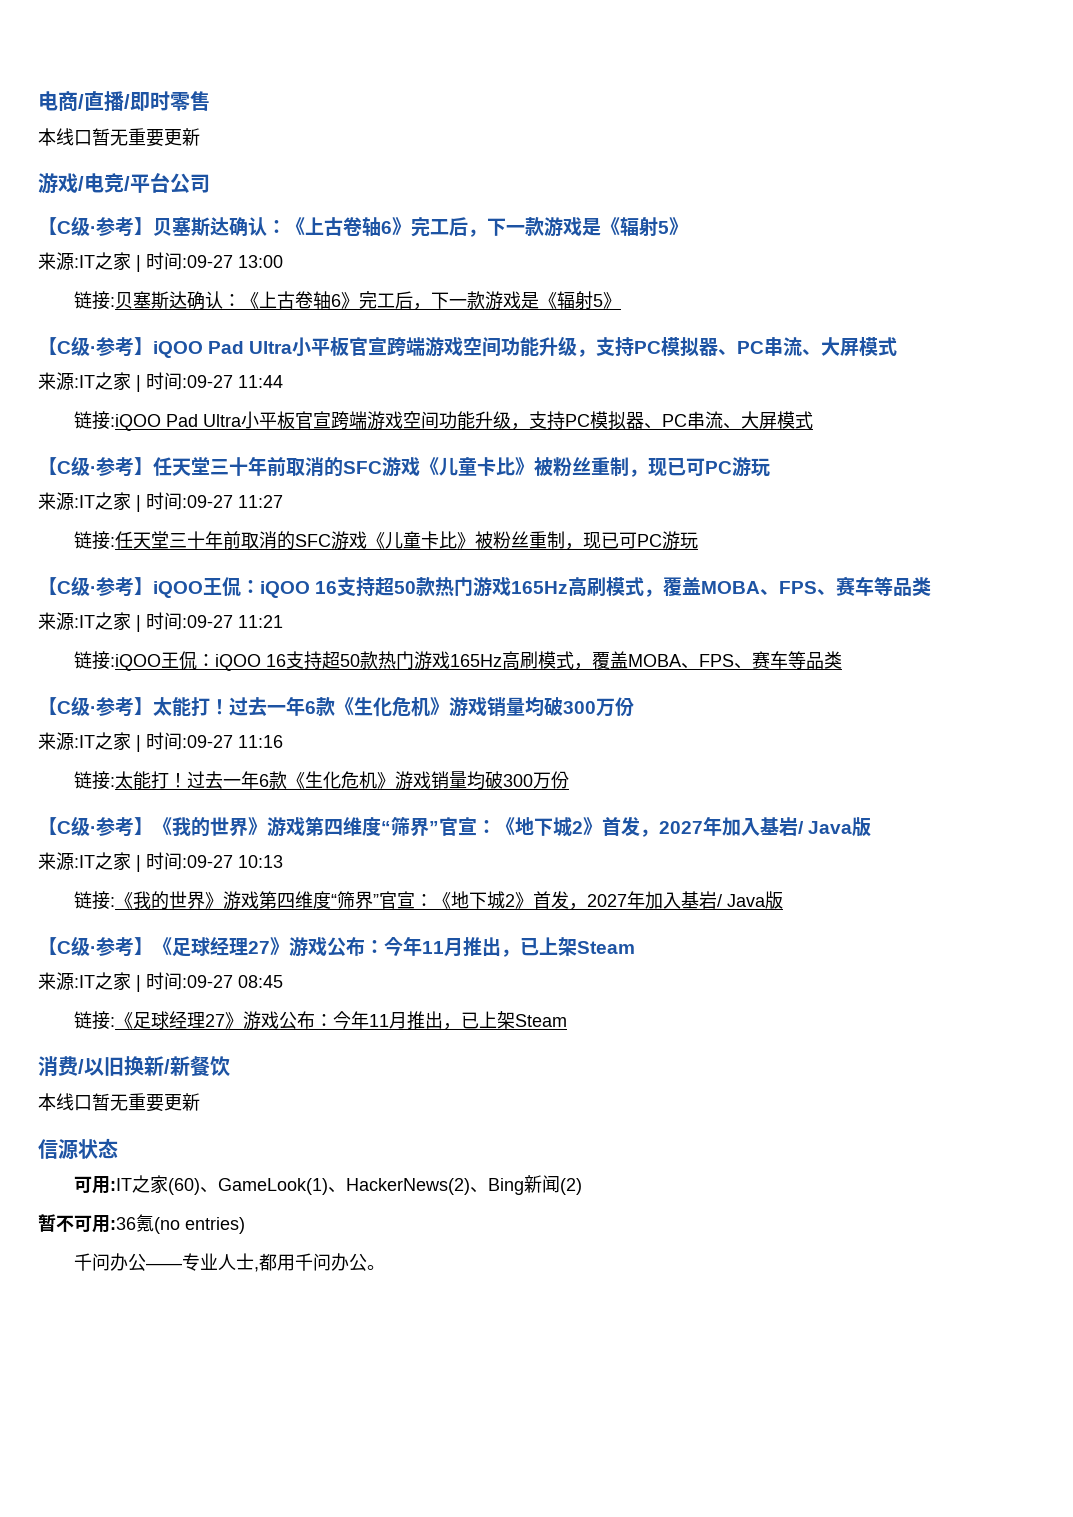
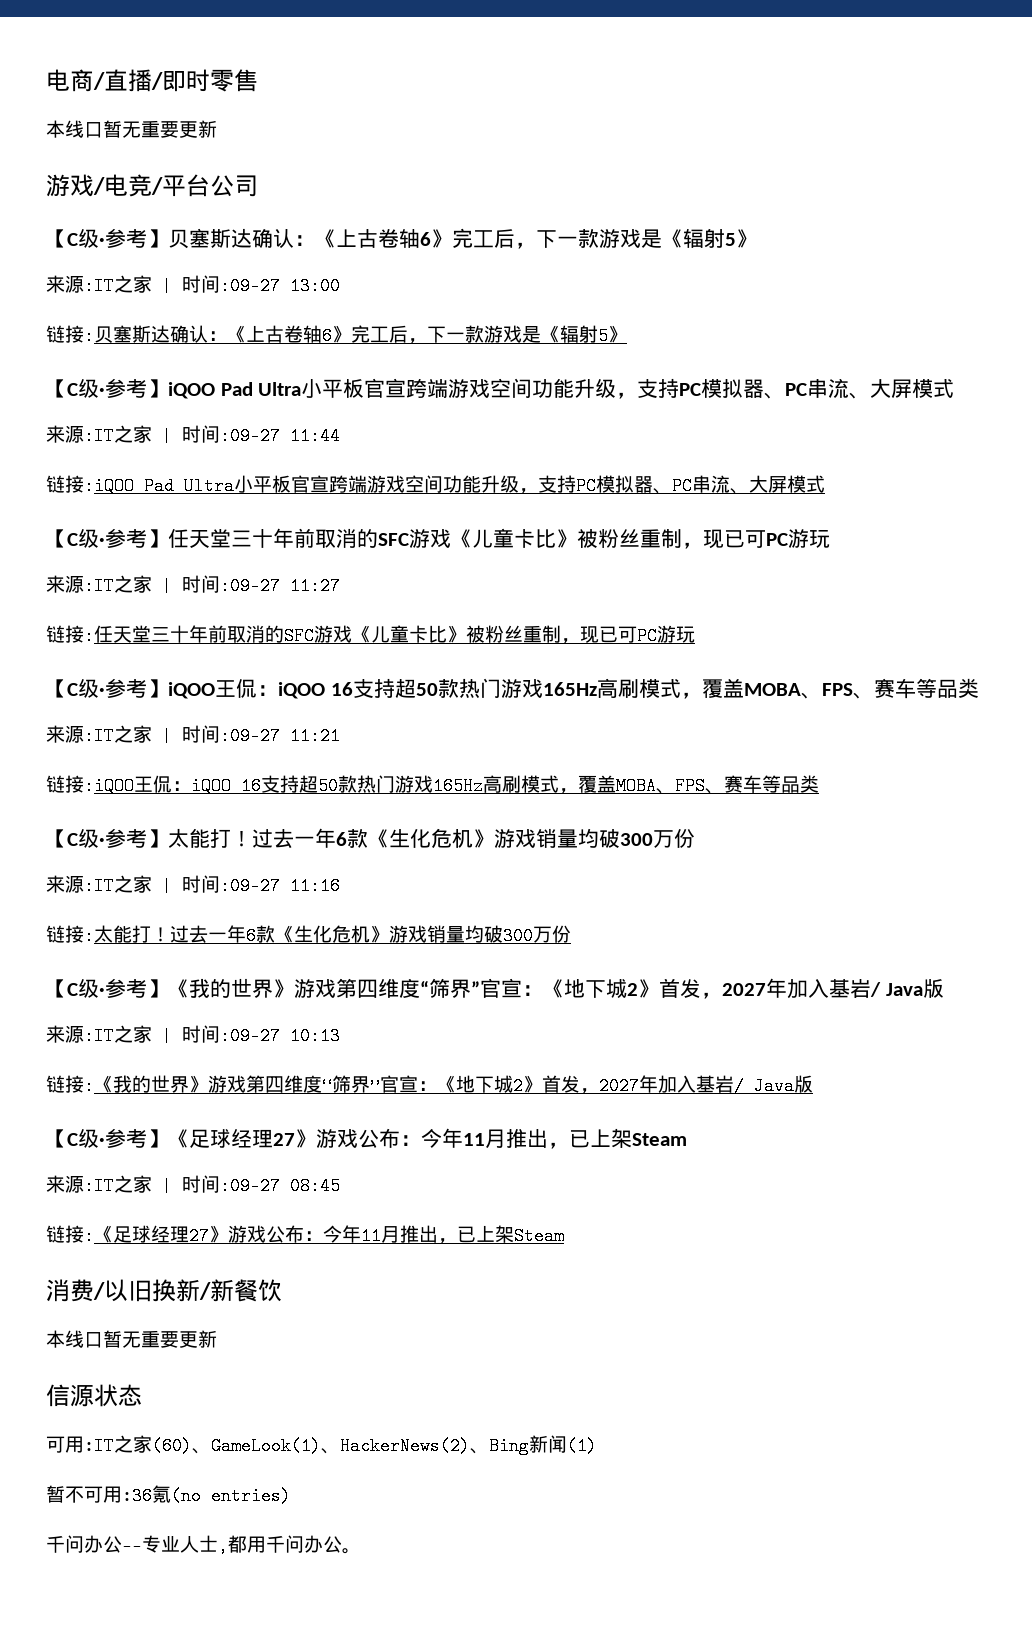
[560,1178,583,1195] (2) -> [567,1437,597,1455] (1)

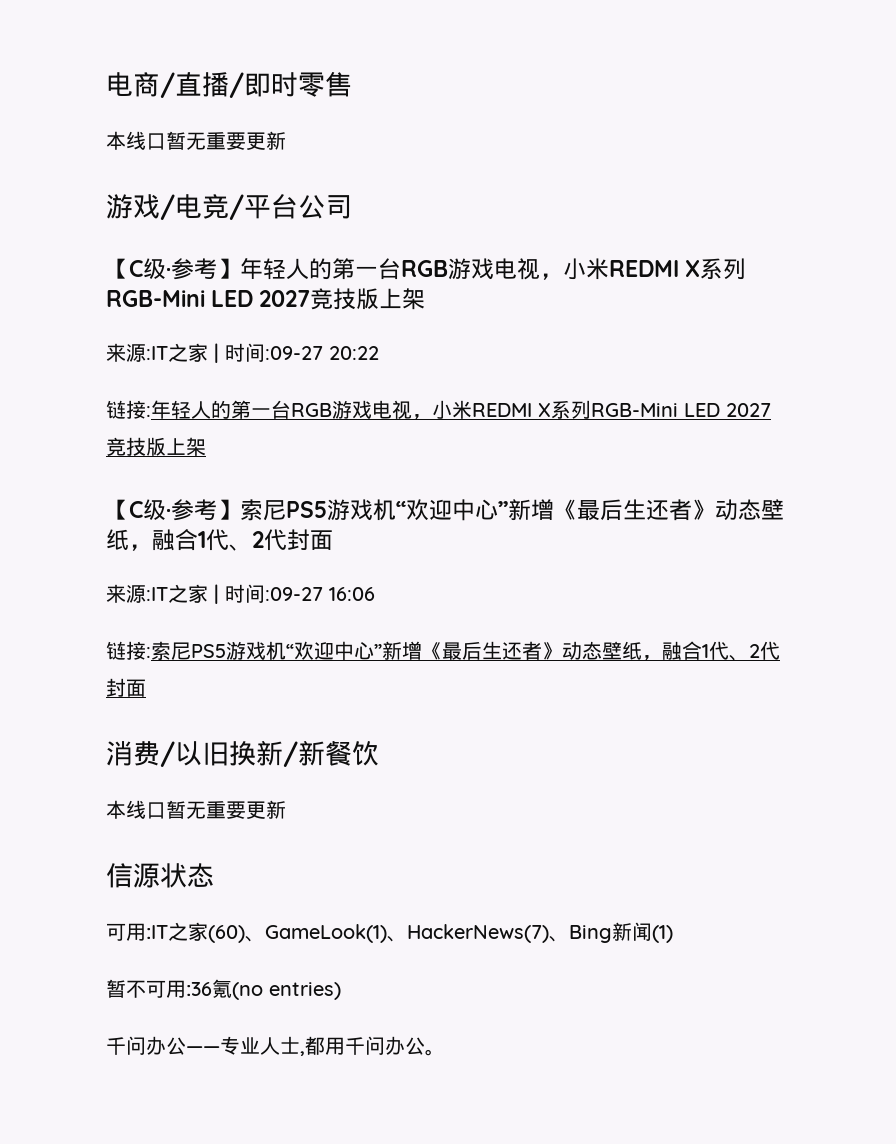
[168,228,757,249] [46,275,340,295] [46,325,627,345] [46,378,955,399] [46,425,340,445] [46,475,825,495] [46,528,830,549] [46,575,340,595] [46,625,695,645] [46,678,979,699] [46,725,340,745] [46,775,819,795] [46,828,695,849] [46,875,340,895] [46,925,571,945] [46,978,944,999] [46,1025,340,1045] [46,1075,813,1095] [46,1128,687,1149] [46,1175,340,1195] [46,1225,564,1245] 贝塞斯达确认：《上古卷轴6》完工后，下一款游戏是《辐射5》 // 来源:IT之家 | 时间:09-27 13:00 // 链接:贝塞斯达确认：《上古卷轴6》完工后，下一款游戏是《辐射5》 // 【C级·参考】iQOO Pad Ultra小平板官宣跨端游戏空间功能升级，支持PC模拟器、PC串流、大屏模式 // 来源:IT之家 | 时间:09-27 11:44 // 链接:iQOO Pad Ultra小平板官宣跨端游戏空间功能升级，支持PC模拟器、PC串流、大屏模式 // 【C级·参考】任天堂三十年前取消的SFC游戏《儿童卡比》被粉丝重制，现已可PC游玩 // 来源:IT之家 | 时间:09-27 11:27 // 链接:任天堂三十年前取消的SFC游戏《儿童卡比》被粉丝重制，现已可PC游玩 // 【C级·参考】iQOO王侃：iQOO 16支持超50款热门游戏165Hz高刷模式，覆盖MOBA、FPS、赛车等品类 // 来源:IT之家 | 时间:09-27 11:21 // 链接:iQOO王侃：iQOO 16支持超50款热门游戏165Hz高刷模式，覆盖MOBA、FPS、赛车等品类 // 【C级·参考】太能打！过去一年6款《生化危机》游戏销量均破300万份 // 来源:IT之家 | 时间:09-27 11:16 // 链接:太能打！过去一年6款《生化危机》游戏销量均破300万份 // 【C级·参考】《我的世界》游戏第四维度“筛界”官宣：《地下城2》首发，2027年加入基岩/ Java版 // 来源:IT之家 | 时间:09-27 10:13 // 链接:《我的世界》游戏第四维度“筛界”官宣：《地下城2》首发，2027年加入基岩/ Java版 // 【C级·参考】《足球经理27》游戏公布：今年11月推出，已上架Steam // 来源:IT之家 | 时间:09-27 08:45 // 链接:《足球经理27》游戏公布：今年11月推出，已上架Steam -> [240,258,747,280] [106,288,426,310] [106,343,379,363] [106,400,771,420] [106,437,206,456] [106,499,784,521] [106,529,333,551] [106,584,375,604] [106,641,780,661] [106,678,146,697] 年轻人的第一台RGB游戏电视，小米REDMI X系列RGB-Mini LED 2027竞技版上架 // 来源:IT之家 | 时间:09-27 20:22 // 链接:年轻人的第一台RGB游戏电视，小米REDMI X系列RGB-Mini LED 2027竞技版上架 // 【C级·参考】索尼PS5游戏机“欢迎中心”新增《最后生还者》动态壁纸，融合1代、2代封面 // 来源:IT之家 | 时间:09-27 16:06 // 链接:索尼PS5游戏机“欢迎中心”新增《最后生还者》动态壁纸，融合1代、2代封面
[340,1437,470,1455] HackerNews(2) -> [407,924,549,943] HackerNews(7)

